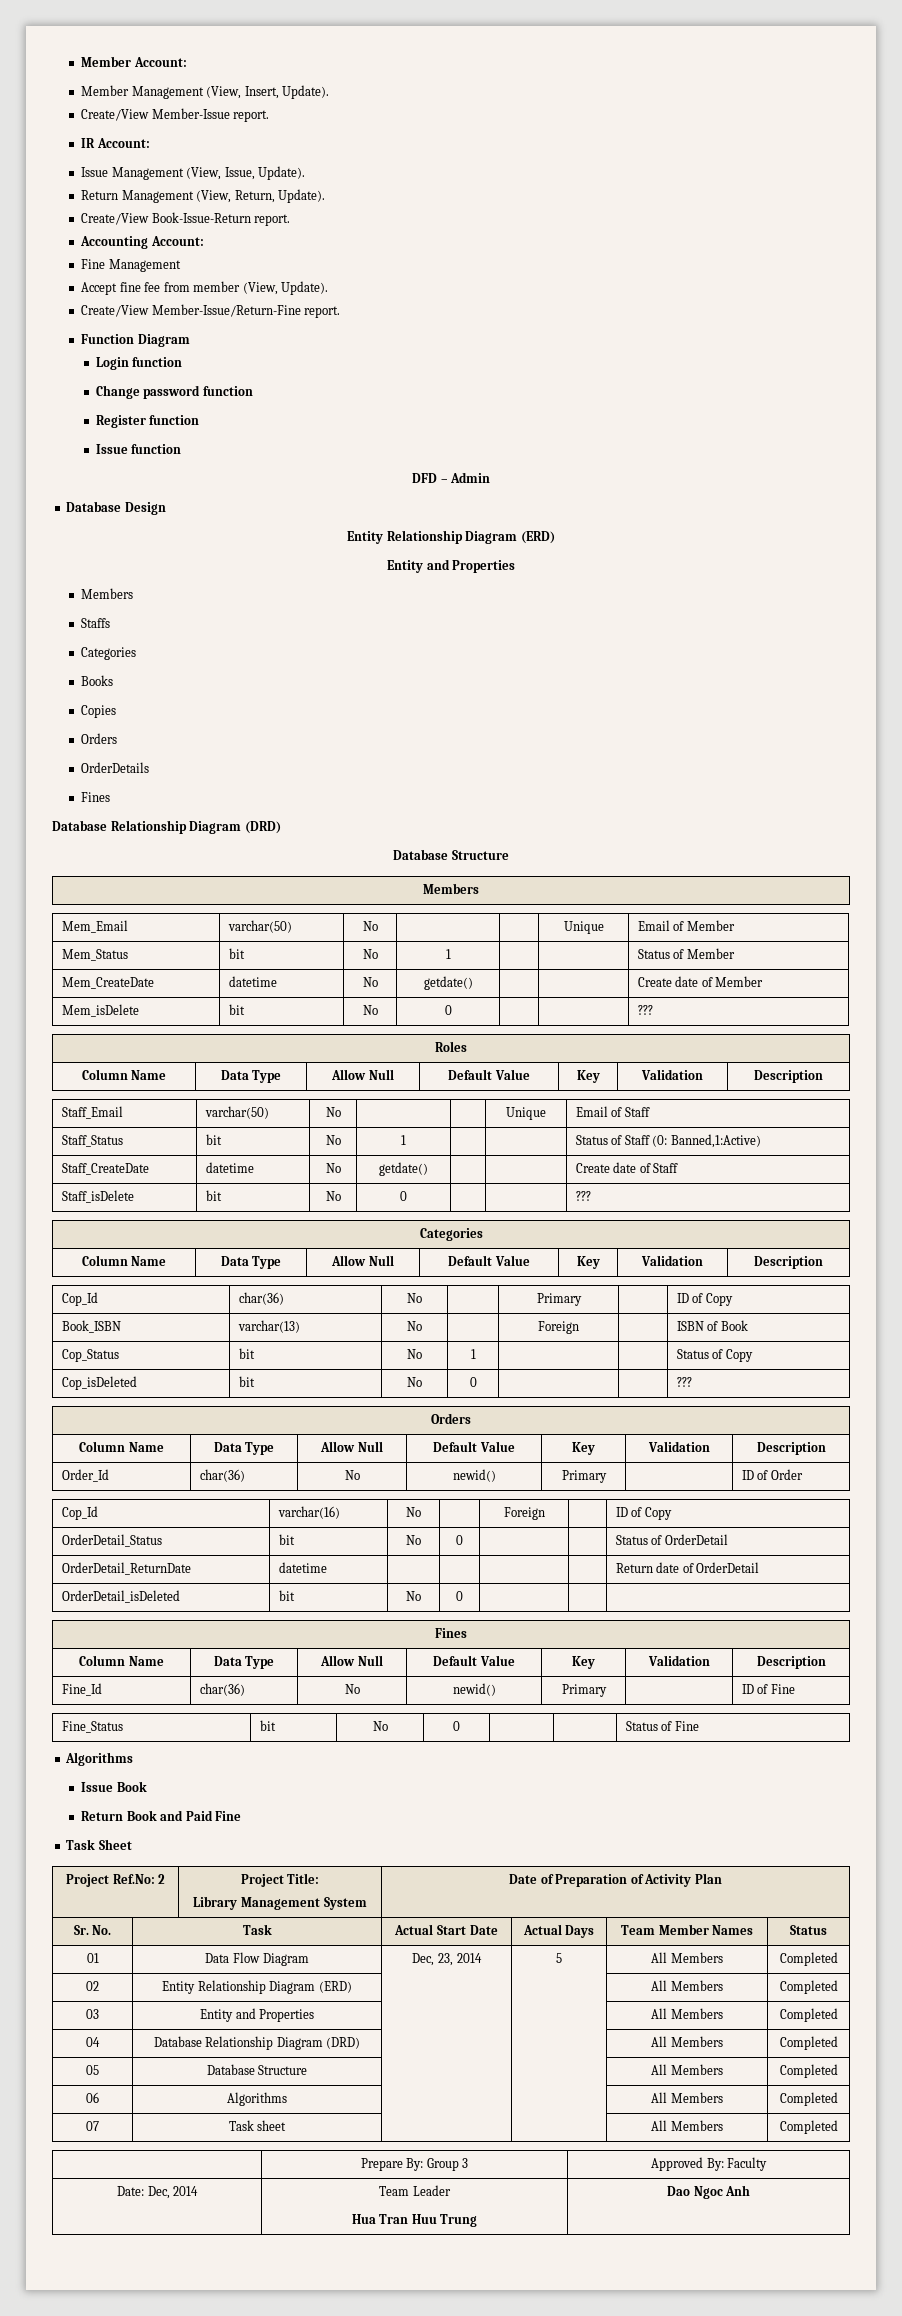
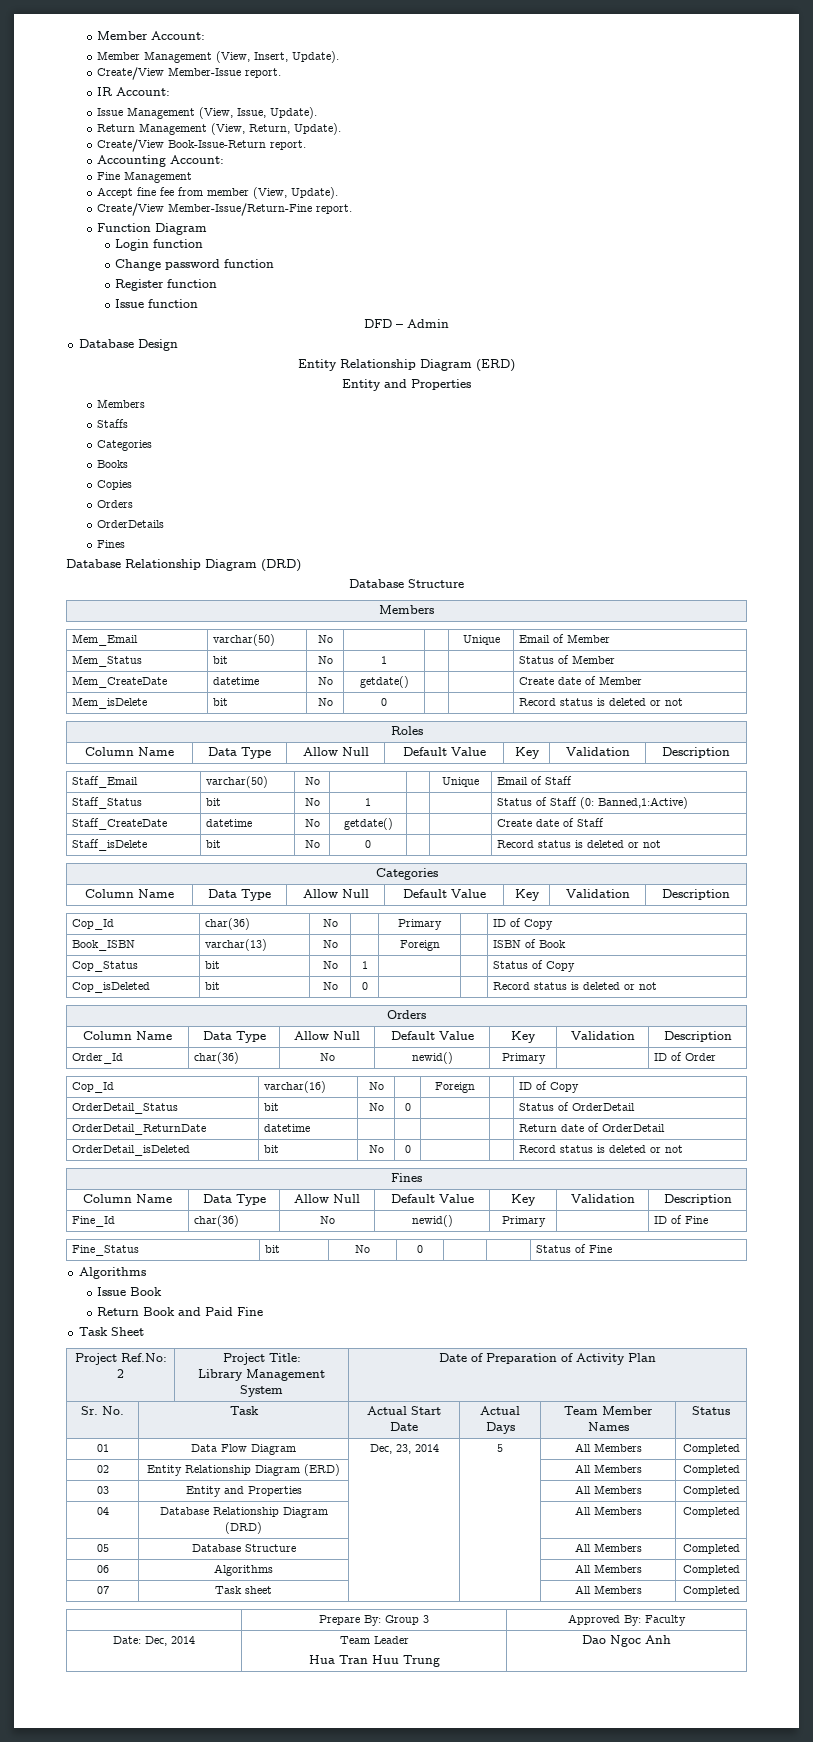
[637,1005,653,1015] ??? -> [519,698,684,706] Record status is deleted or not
[575,1191,591,1201] ??? -> [497,840,662,848] Record status is deleted or not
[676,1377,692,1387] ??? -> [493,982,658,990] Record status is deleted or not
(463, 1596) none -> [519,1145,684,1153] Record status is deleted or not

